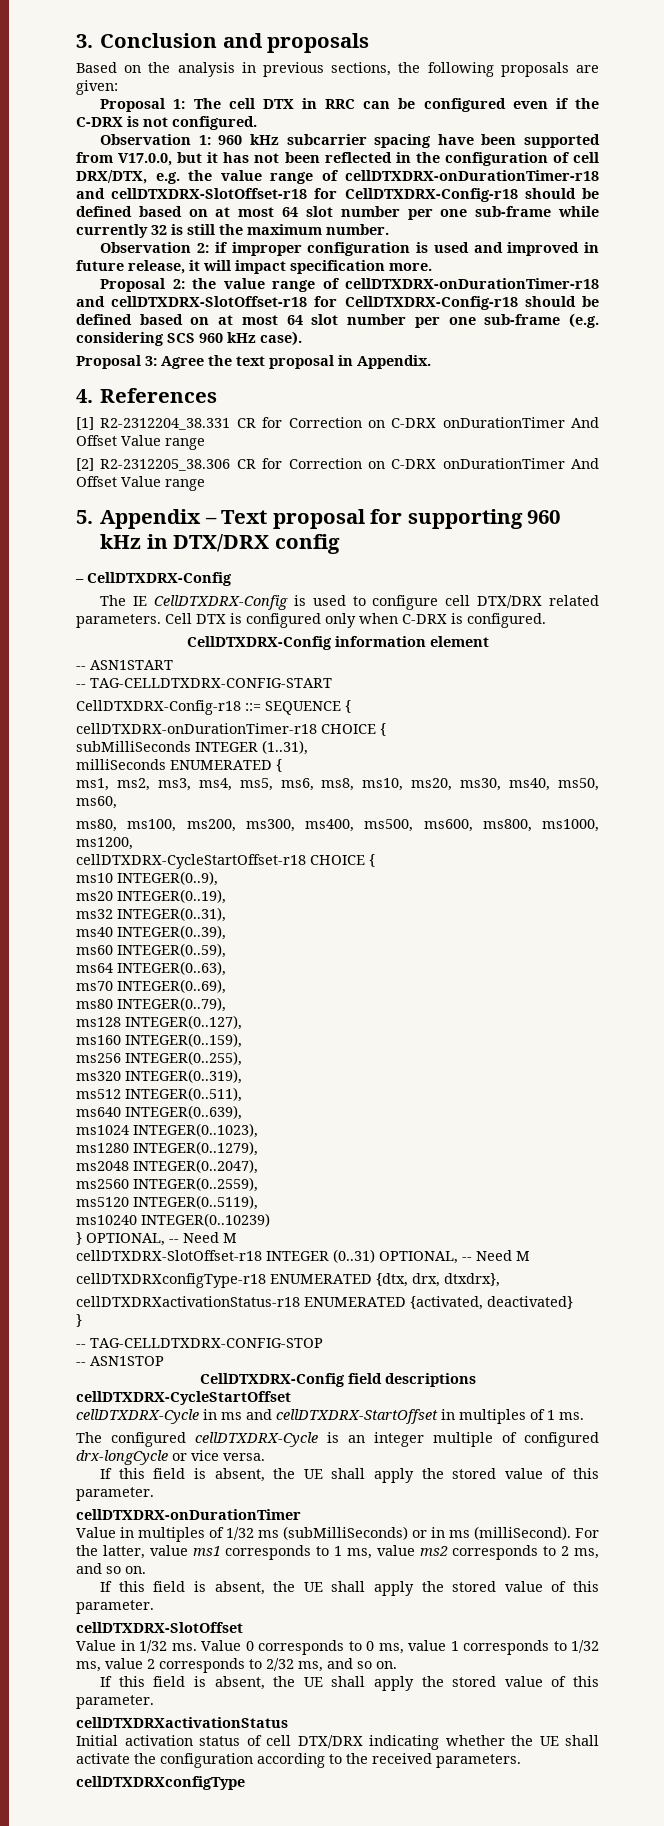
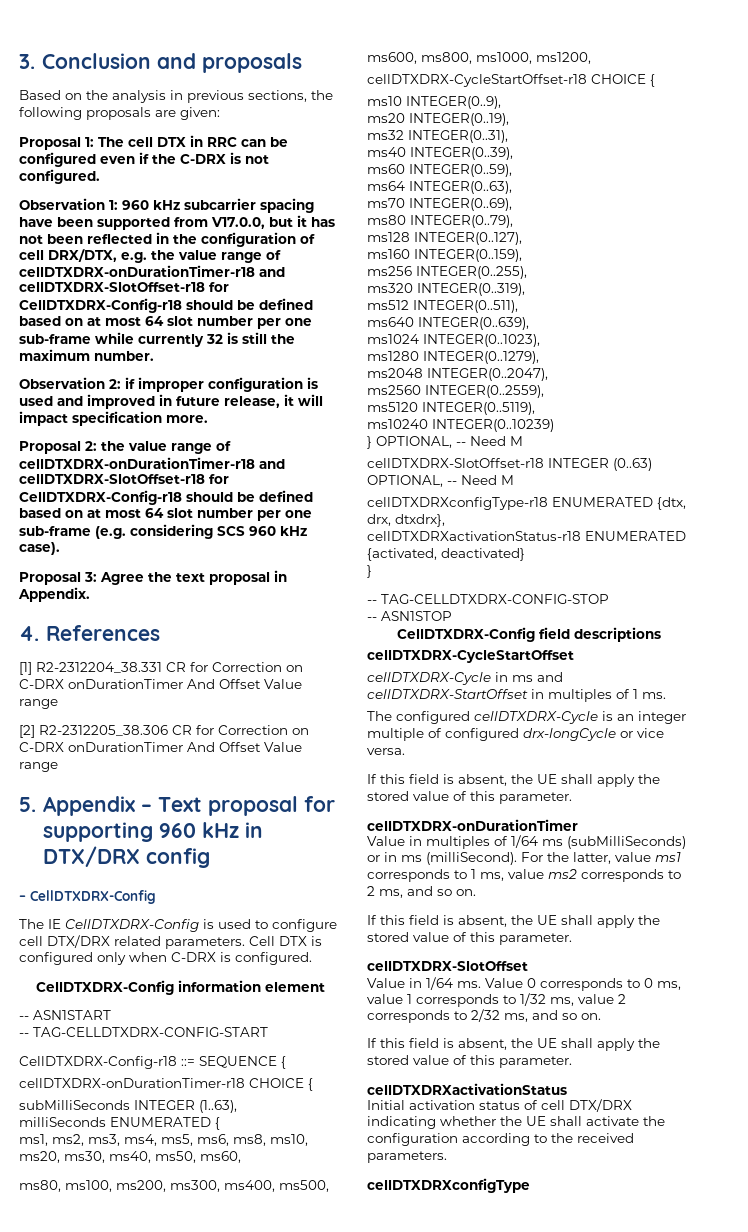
[262,740,308,755] (1..31), -> [199,1100,237,1113] (1..63),
[333,1249,375,1263] (0..31) -> [613,458,652,471] (0..63)
[226,1527,254,1540] 1/32 -> [511,835,538,848] 1/64
[139,1640,167,1653] 1/32 -> [426,977,453,990] 1/64

